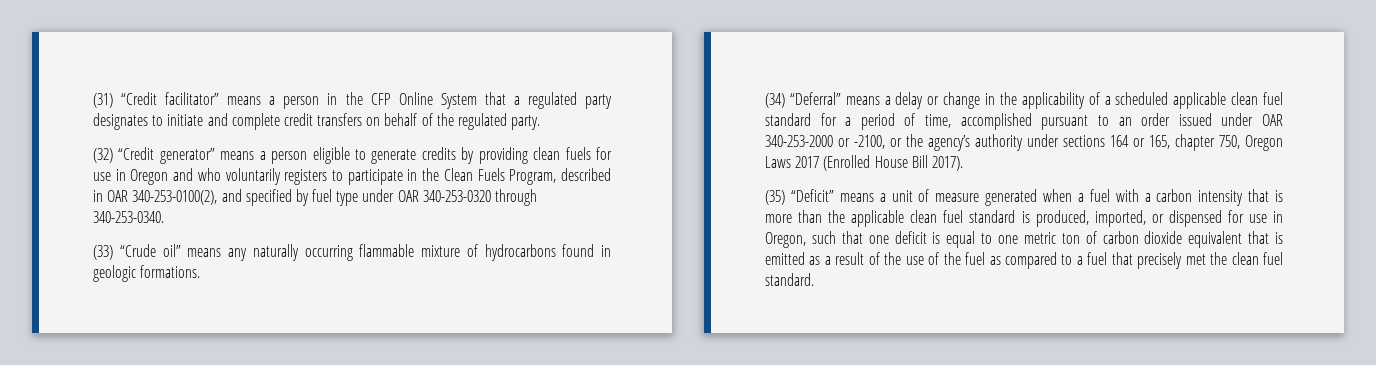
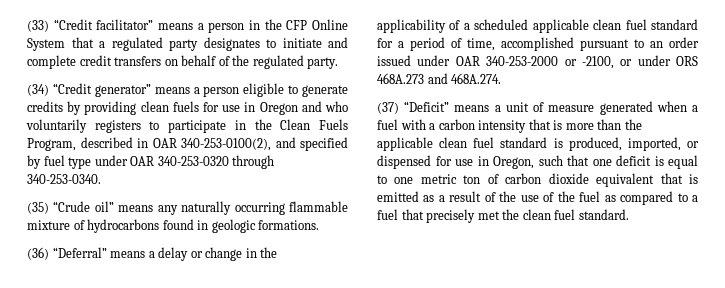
[93,93,113,108] (31) -> [27,20,49,32] (33)
[93,148,113,163] (32) -> [27,84,49,96] (34)
[93,245,113,260] (33) -> [27,202,49,214] (35)
[765,93,785,108] (34) -> [27,247,49,260] (36)
[906,134,1283,151] [765,155,963,171] [765,190,785,205] the agency’s authority under sections 164 or 165, chapter 750, Oregon Laws 2017 (Enrolled House Bill 2017). // (35) -> [637,55,698,66] [377,73,502,84] [377,102,399,114] under ORS 468A.273 and 468A.274. // (37)

